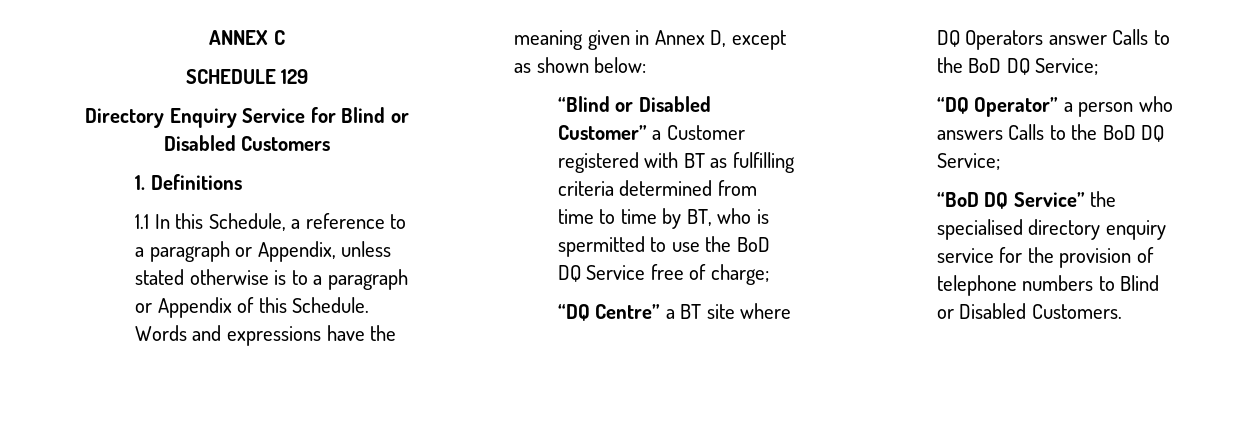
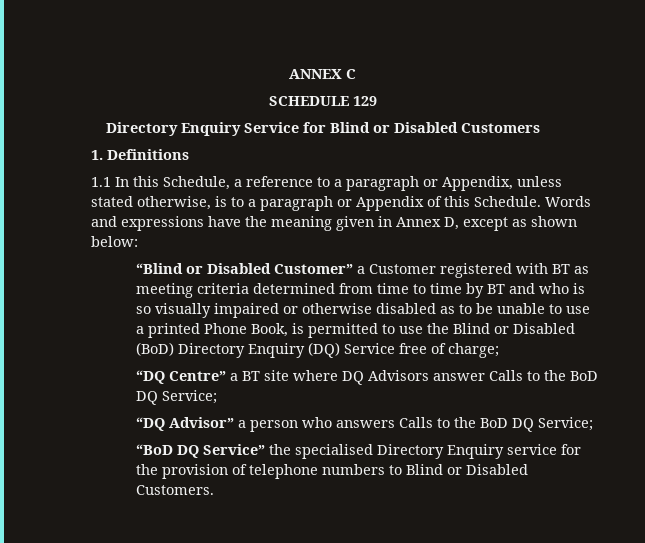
[189,269,269,285] otherwise -> [136,196,211,210] otherwise,
[732,152,795,173] fulfilling -> [136,283,194,298] meeting
[686,208,769,226] [557,236,770,257] [557,265,581,282] BT, who is spermitted to use the BoD DQ -> [487,283,586,294] [136,303,591,318] [136,323,576,338] [136,342,341,358] BT and who is so visually impaired or otherwise disabled as to be unable to use a printed Phone Book, is permitted to use the Blind or Disabled (BoD) Directory Enquiry (DQ)
[965,30,1044,50] Operators -> [368,370,430,381] Advisors
[974,97,1059,117] Operator” -> [169,417,235,428] Advisor”
[1028,219,1166,240] directory enquiry -> [377,444,505,459] Directory Enquiry

